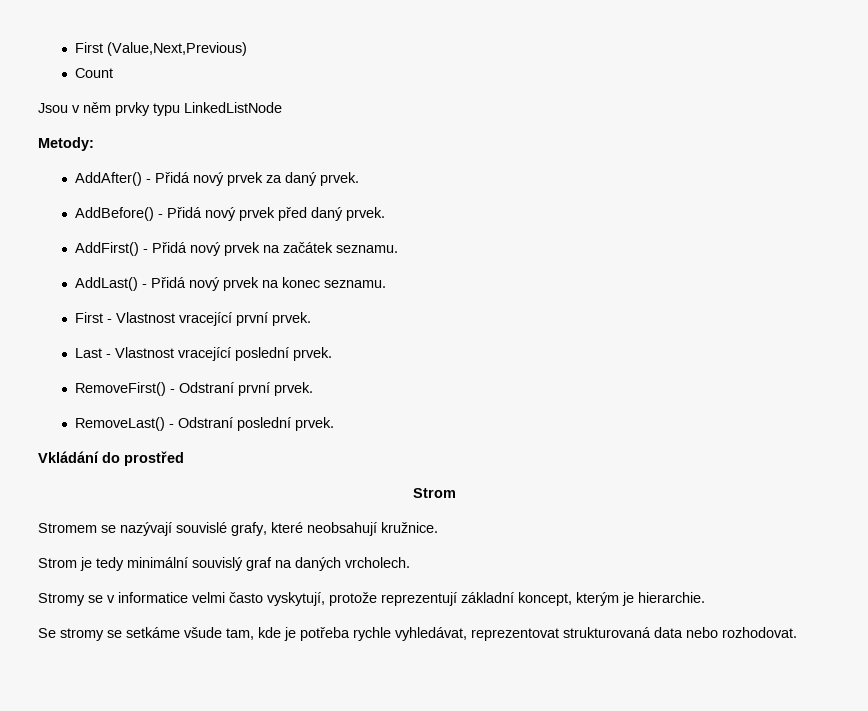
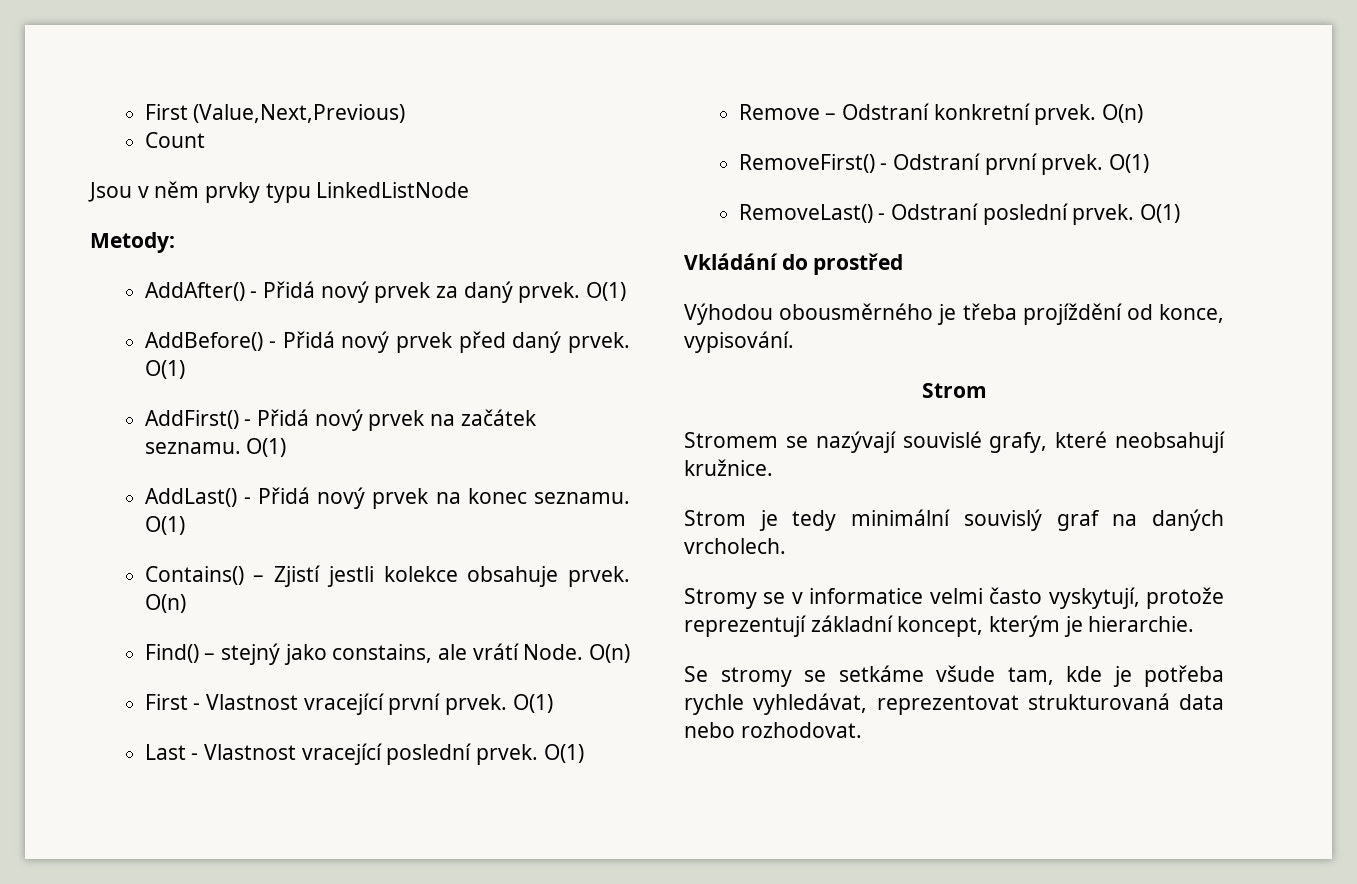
(359, 179) none -> [585,282,626,301] O(1)
(385, 214) none -> [144,360,185,379] O(1)
(398, 249) none -> [246,438,287,457] O(1)
(386, 284) none -> [144,516,185,535] [144,565,630,587] [144,594,186,613] [144,643,630,665] O(1) // Contains() – Zjistí jestli kolekce obsahuje prvek. O(n) // Find() – stejný jako constains, ale vrátí Node. O(n)
(311, 319) none -> [512,694,553,713] O(1)
(332, 354) none -> [543,744,584,763] [738,103,1143,125] O(1) // Remove – Odstraní konkretní prvek. O(n)
(313, 389) none -> [1108,154,1149,173] O(1)
(334, 424) none -> [1139,204,1180,223] O(1)
(184, 458) none -> [684,303,1224,325] [684,331,794,353] // Výhodou obousměrného je třeba projíždění od konce, vypisování.

